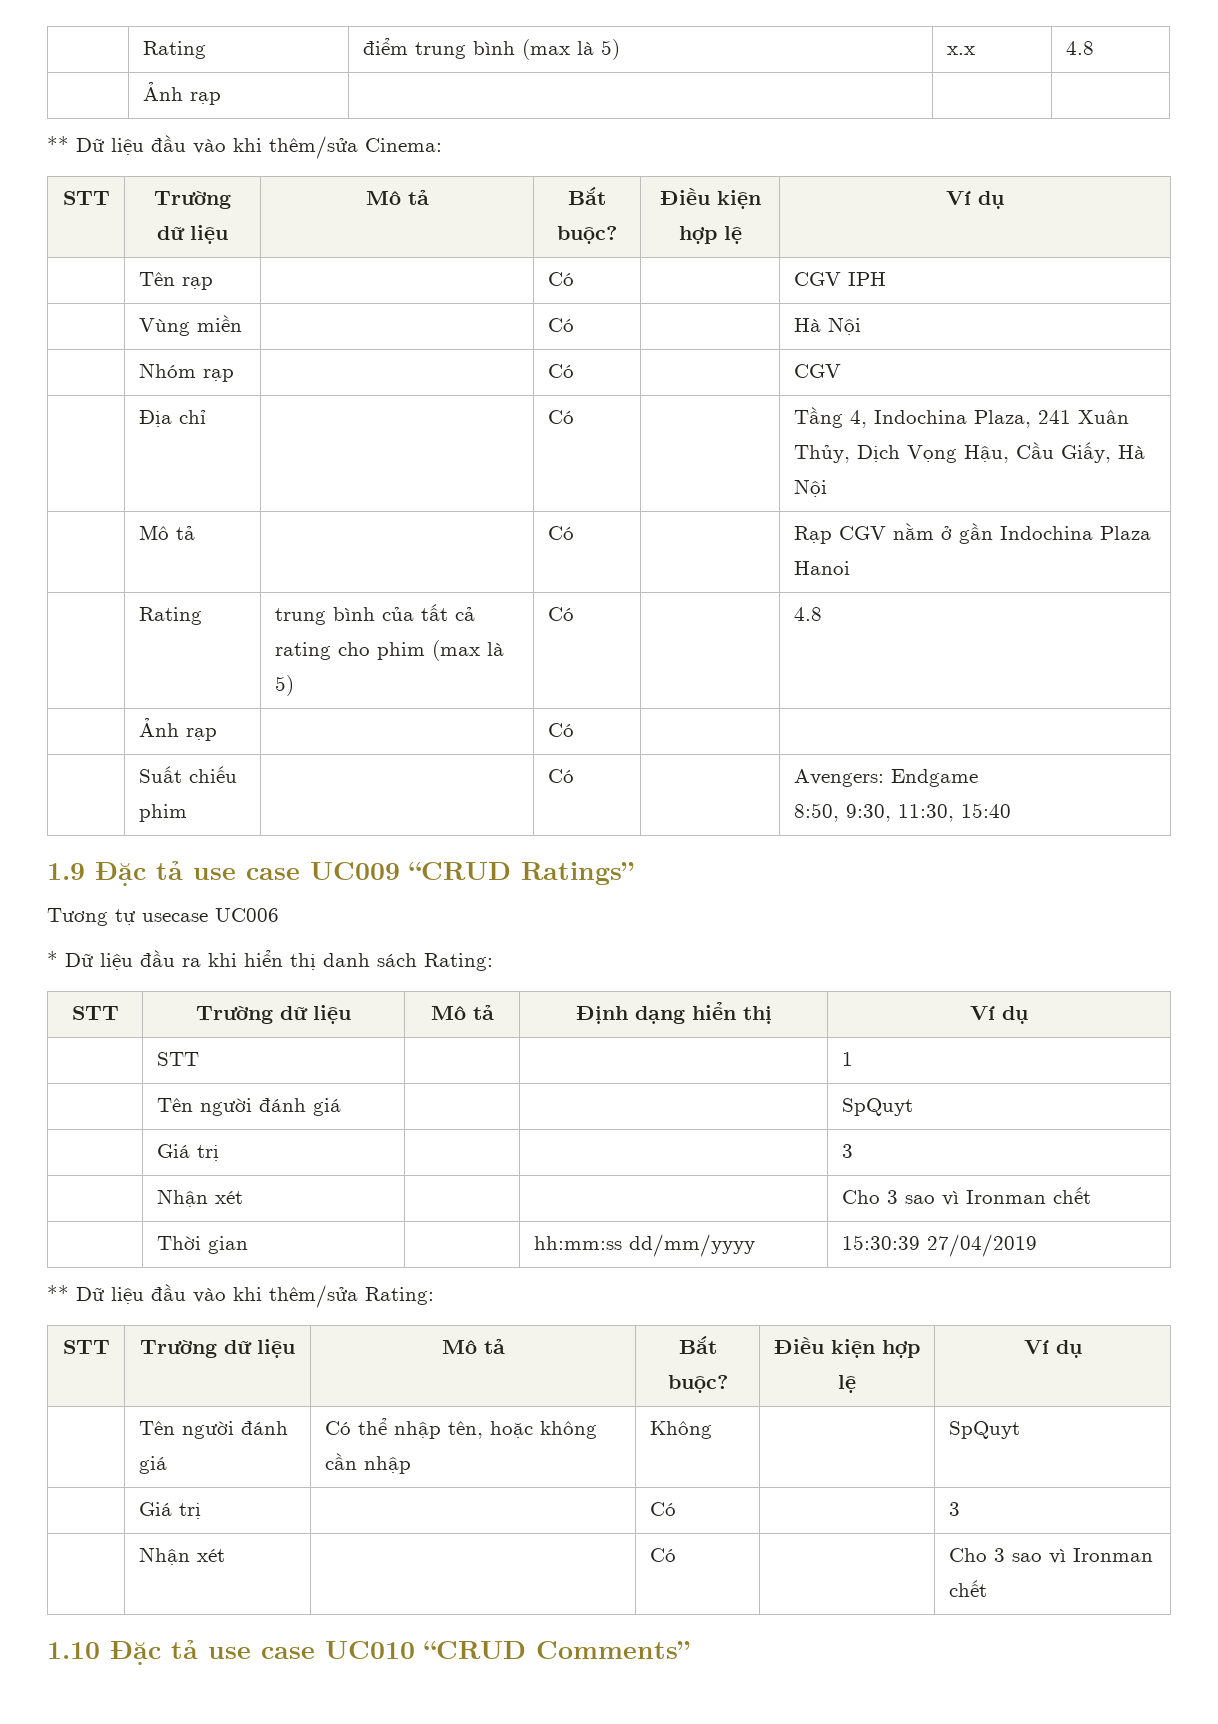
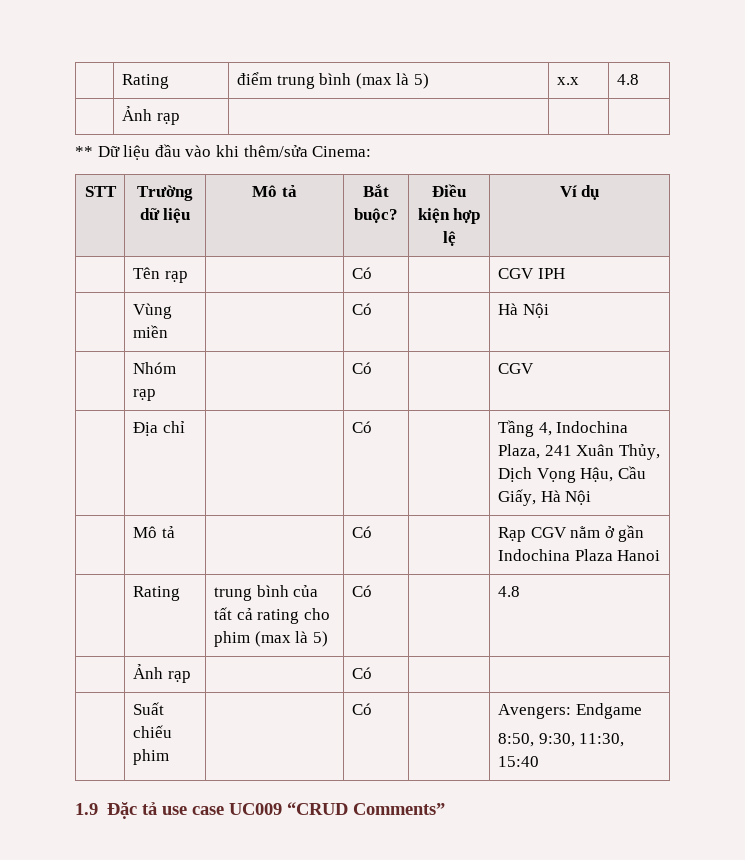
[521,862,635,885] [47,908,279,926] [47,950,493,971] [71,1006,119,1020] [196,1005,351,1024] [430,1005,494,1020] [575,1002,772,1024] [970,1006,1028,1024] [156,1052,199,1066] [841,1052,853,1066] [156,1098,341,1116] [841,1098,913,1116] [156,1144,219,1161] [841,1144,853,1158] [156,1189,243,1207] [841,1187,1091,1206] [156,1236,248,1254] [533,1234,755,1257] [841,1234,1037,1257] [47,1284,434,1308] [62,1340,110,1354] [140,1339,295,1358] [441,1339,505,1354] [678,1336,717,1354] [667,1375,728,1393] [774,1337,920,1358] [838,1375,856,1393] [1023,1340,1082,1358] [138,1421,288,1439] [138,1456,167,1474] [324,1418,597,1439] [324,1453,411,1474] [649,1421,712,1439] [948,1421,1020,1439] [138,1502,201,1519] [649,1502,676,1516] [948,1502,960,1516] [138,1547,225,1565] [649,1548,676,1562] [948,1548,1153,1564] [948,1580,987,1597] [47,1640,527,1665] Ratings” // Tương tự usecase UC006 // * Dữ liệu đầu ra khi hiển thị danh sách Rating: // STT | Trường dữ liệu | Mô tả | Định dạng hiển thị | Ví dụ // | STT | | | 1 // | Tên người đánh giá | | | SpQuyt // | Giá trị | | | 3 // | Nhận xét | | | Cho 3 sao vì Ironman chết // | Thời gian | | hh:mm:ss dd/mm/yyyy | 15:30:39 27/04/2019 // ** Dữ liệu đầu vào khi thêm/sửa Rating: // STT | Trường dữ liệu | Mô tả | Bắt buộc? | Điều kiện hợp lệ | Ví dụ // | Tên người đánh giá | Có thể nhập tên, hoặc không cần nhập | Không | | SpQuyt // | Giá trị | | Có | | 3 // | Nhận xét | | Có | | Cho 3 sao vì Ironman chết // 1.10 Đặc tả use case UC010 “CRUD -> (348, 808) none

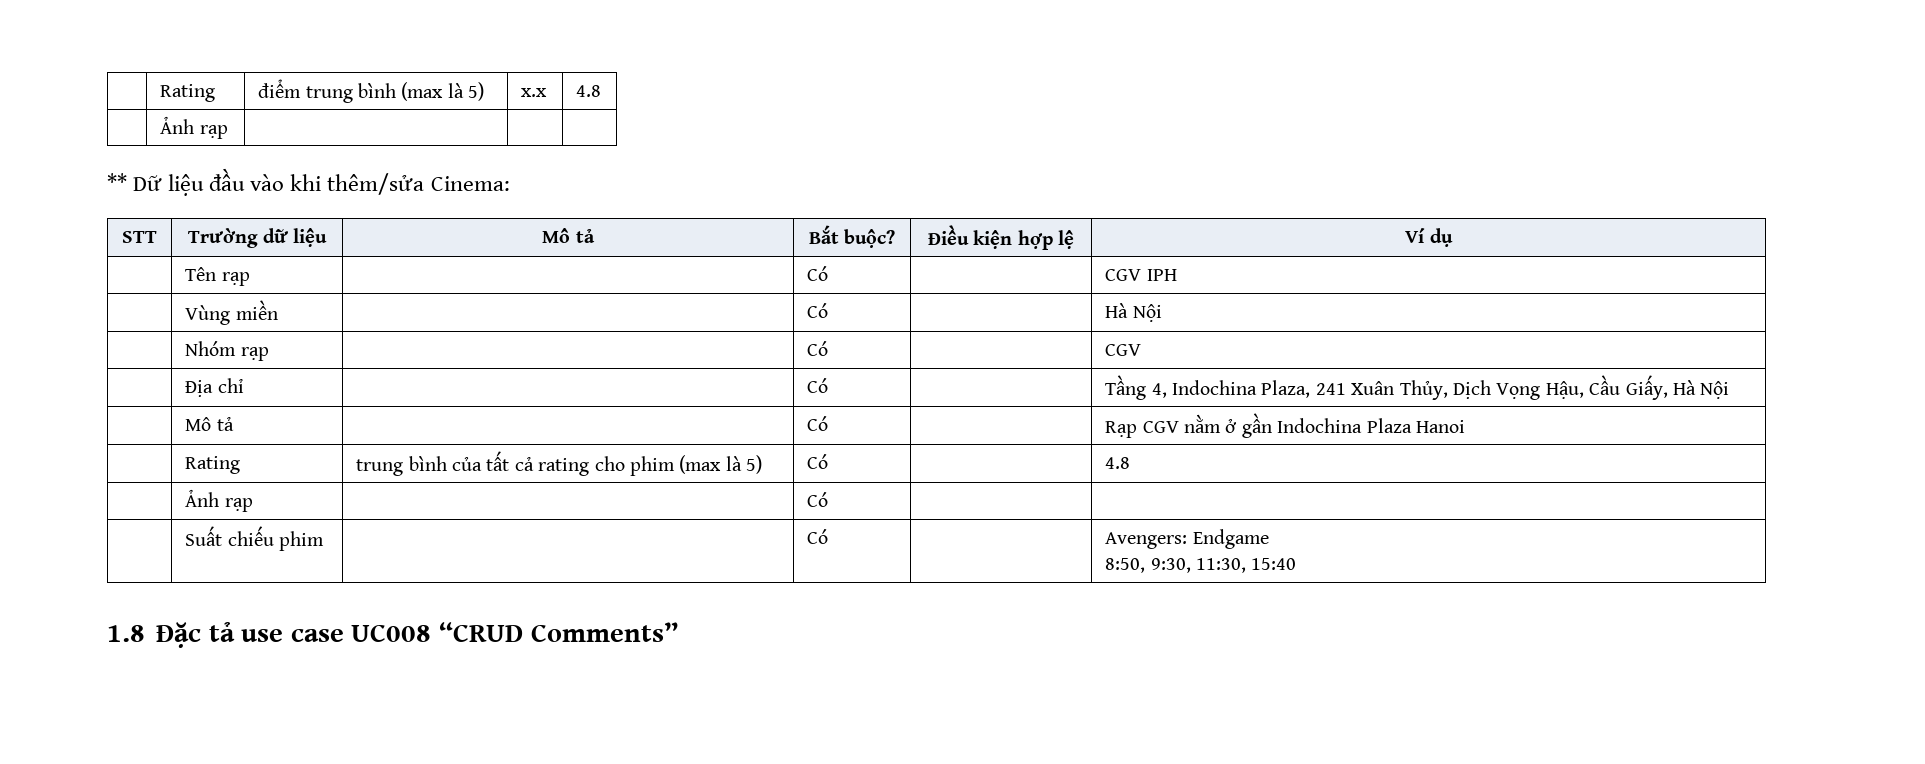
[75,803,98,815] 1.9 -> [107,625,145,642] 1.8
[228,803,282,815] UC009 -> [351,624,432,642] UC008

